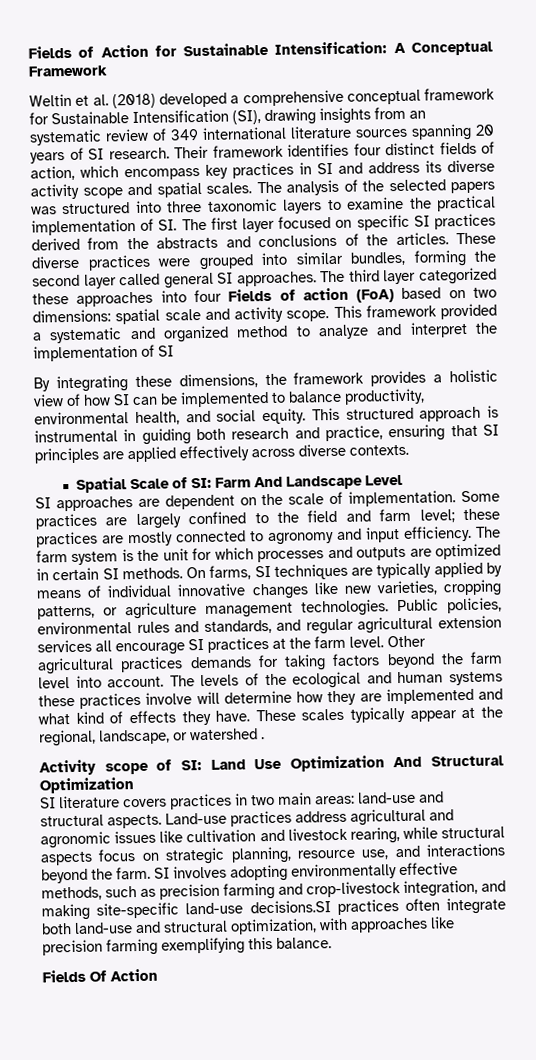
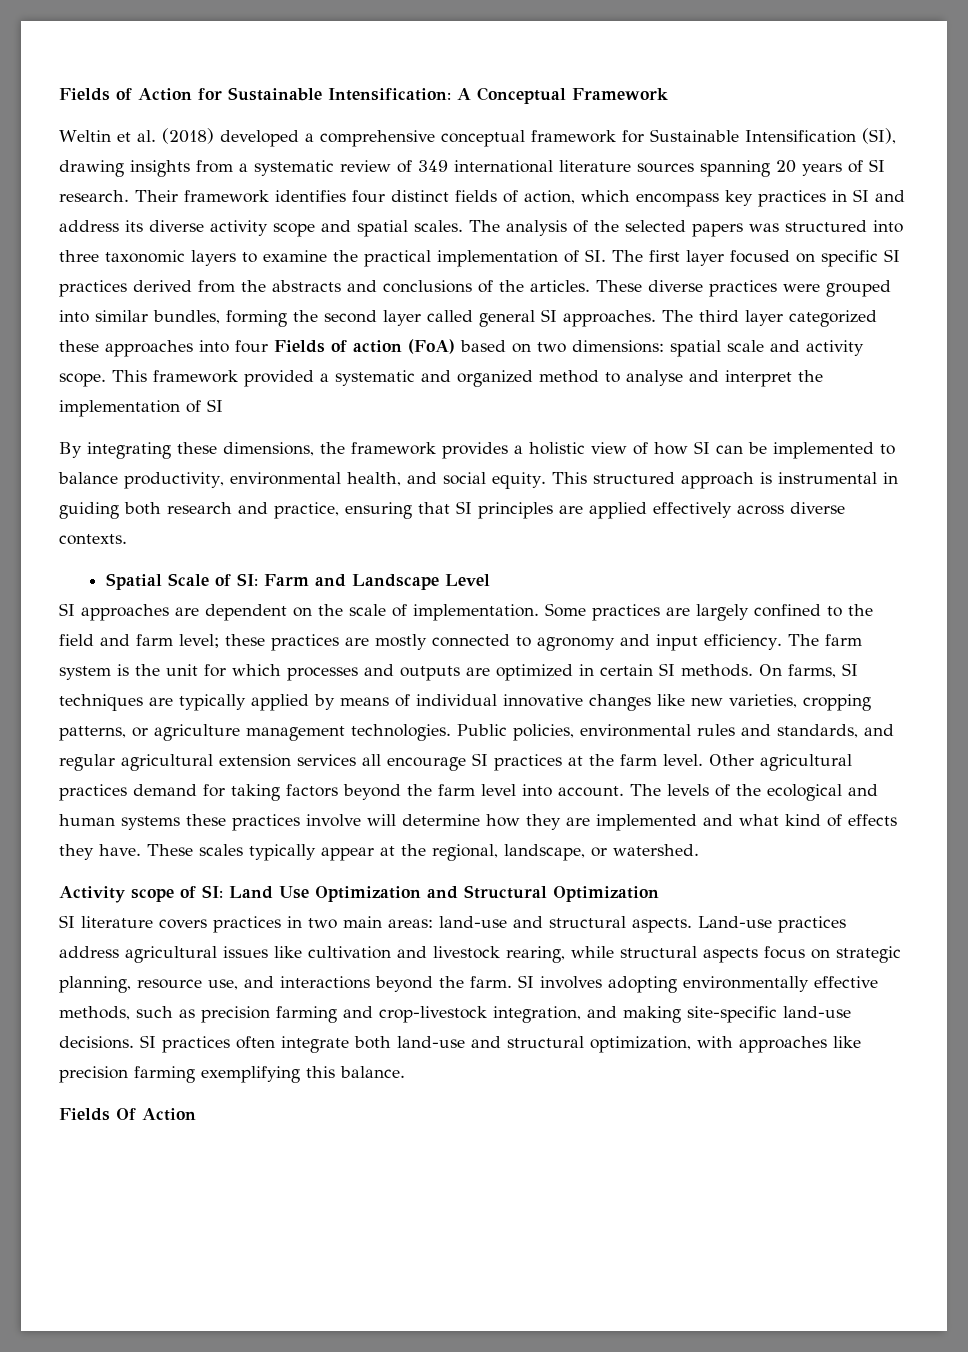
[409,110,426,119] an -> [239,163,248,172] a
[318,324,369,340] analyze -> [626,370,683,386] analyse
[253,476,283,488] And -> [314,574,346,587] and
[189,656,252,669] demands -> [133,784,197,796] demand
[190,728,265,741] watershed . -> [613,844,699,856] watershed.
[393,756,423,768] And -> [427,886,458,899] and
[429,809,454,821] [40,831,111,849] and agronomic -> (217, 954) none
[249,900,331,914] decisions.SI -> [59,1035,156,1049] decisions. SI

